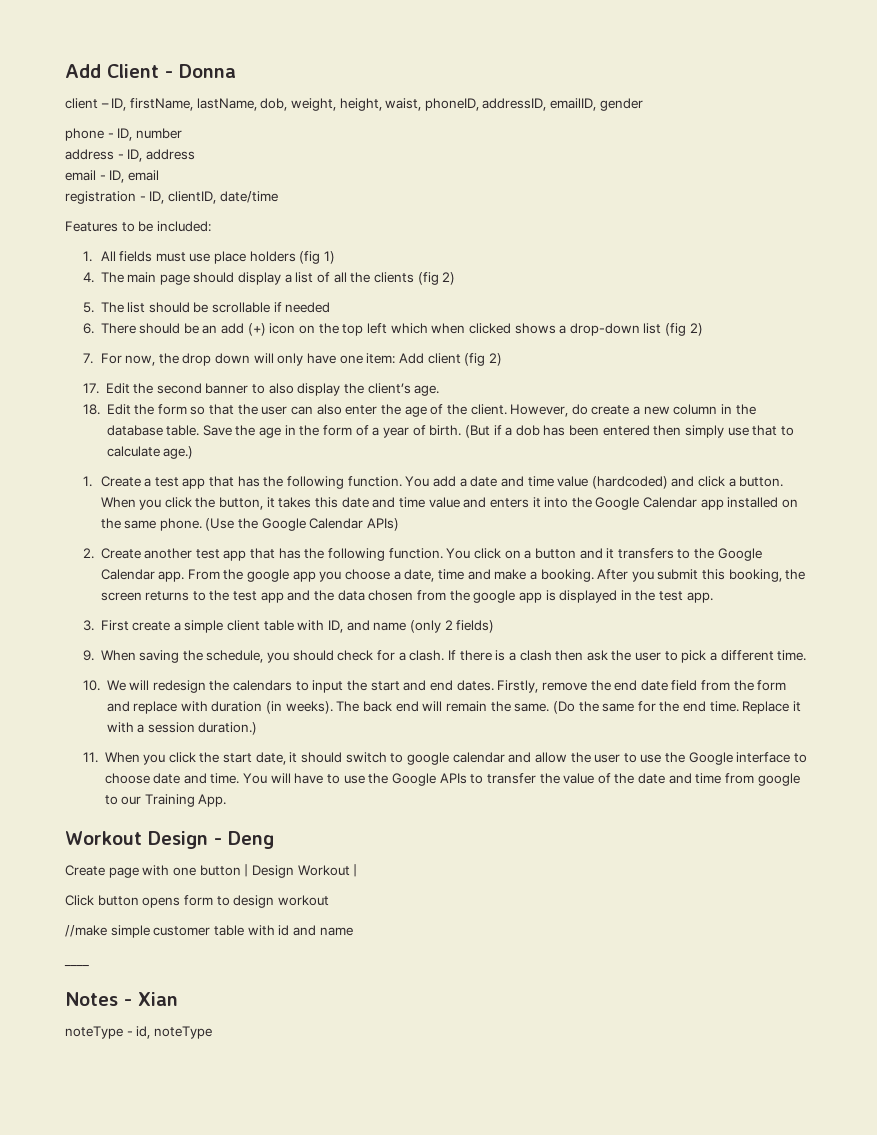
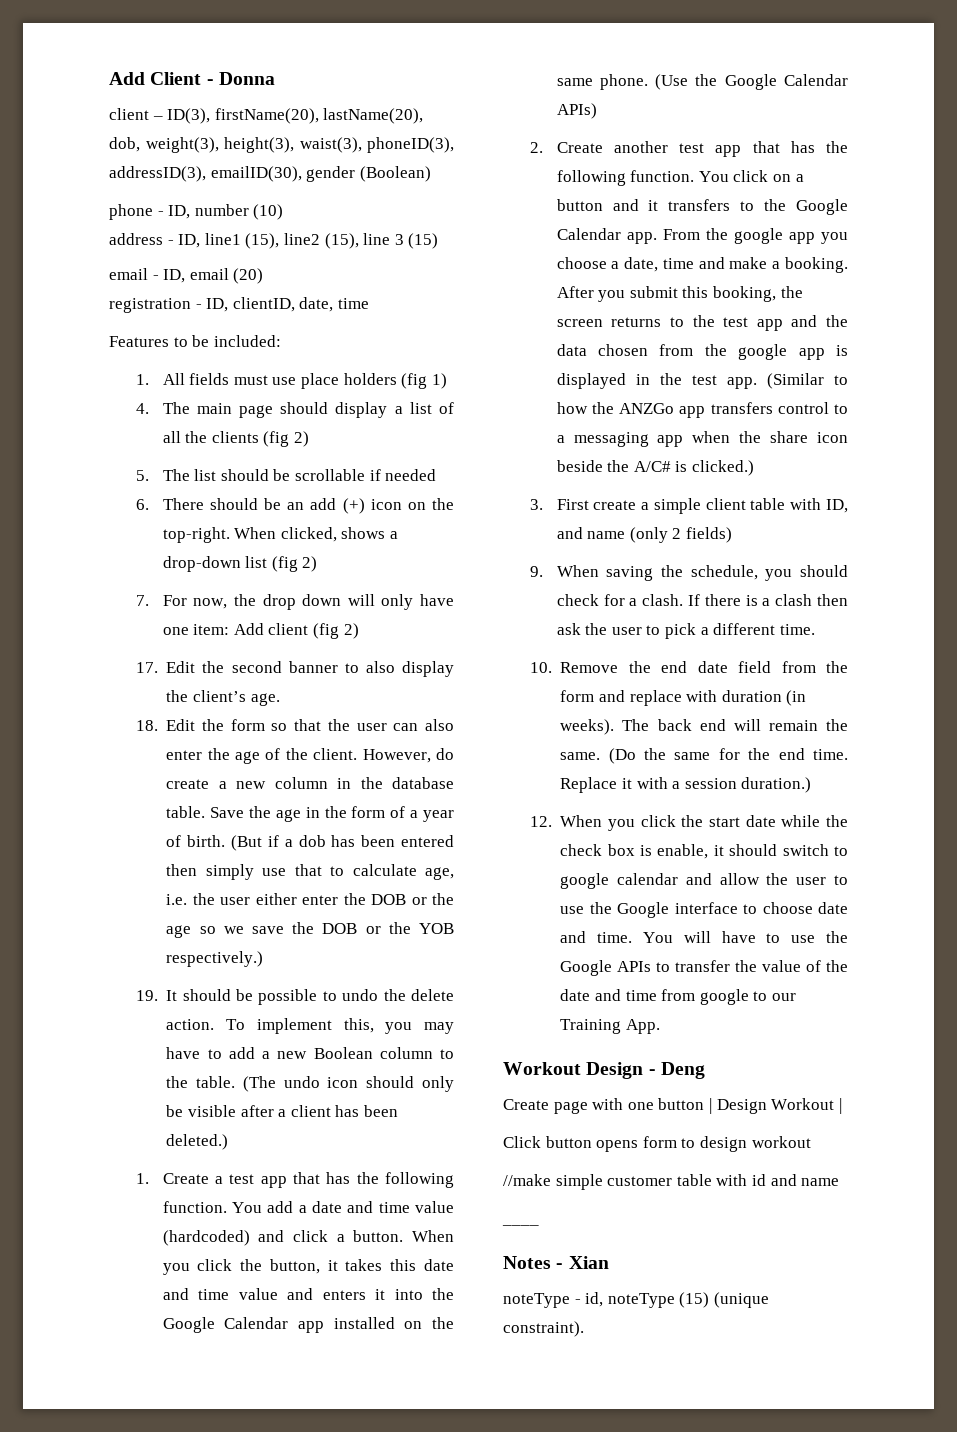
[111,98,597,111] ID, firstName, lastName, dob, weight, height, waist, phoneID, addressID, emailID, -> [167,108,424,124] [109,137,454,153] [109,166,302,182] ID(3), firstName(20), lastName(20), dob, weight(3), height(3), waist(3), phoneID(3), addressID(3), emailID(30),
(643, 104) none -> [359,166,431,182] (Boolean)
(182, 133) none -> [253,204,284,220] (10)
[145,149,195,160] address -> [204,233,439,249] line1 (15), line2 (15), line 3 (15)
(159, 175) none -> [233,268,264,284] (20)
[219,191,278,203] date/time -> [299,297,369,312] date, time
[342,323,511,336] top left which when clicked -> [162,527,337,543] top-right. When clicked,
[163,446,194,459] age.) -> [425,867,454,880] [166,893,454,905] [166,922,454,938] [166,951,264,967] [135,989,454,1005] [166,1018,455,1034] [166,1047,455,1059] [166,1076,454,1092] [166,1105,398,1117] [166,1134,229,1150] age, i.e. the user either enter the DOB or the age so we save the DOB or the YOB respectively.) // 19. It should be possible to undo the delete action. To implement this, you may have to add a new Boolean column to the table. (The undo icon should only be visible after a client has been deleted.)
(713, 597) none -> [766,373,848,389] [556,402,848,418] [556,431,848,447] [556,460,755,476] (Similar to how the ANZGo app transfers control to a messaging app when the share icon beside the A/C# is clicked.)
[106,680,587,693] We will redesign the calendars to input the start and end dates. Firstly, remove -> [560,662,619,673] Remove
[82,752,98,763] 11. -> [529,816,552,827] 12.
[255,752,286,765] date, -> [745,815,848,827] [560,844,709,859] date while the check box is enable,
(212, 1032) none -> [679,1292,769,1308] [503,1321,584,1337] (15) (unique constraint).

